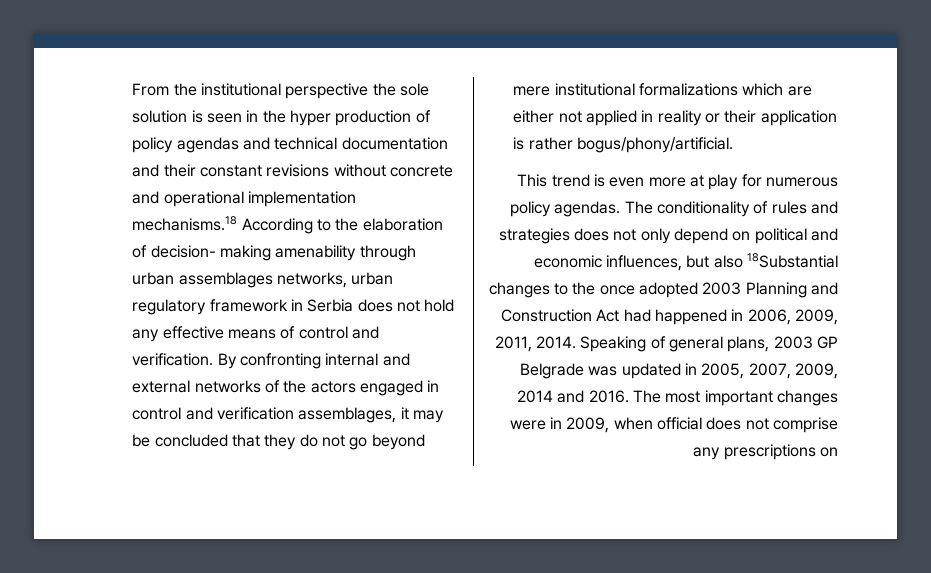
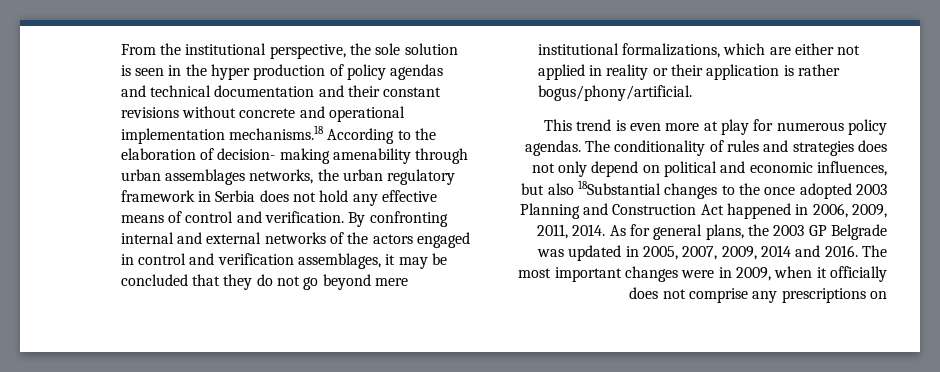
[285,83,369,99] perspective -> [269,44,346,59] perspective,
(348, 280) none -> [317,169,339,181] the
[639,83,739,96] formalizations -> [621,43,720,58] formalizations,
[623,309,651,322] had -> (724, 209) none
[580,336,666,352] Speaking of -> [609,224,651,236] As for
(770, 344) none -> [748,224,770,236] the
[657,417,703,430] official -> [816,266,887,282] it officially

